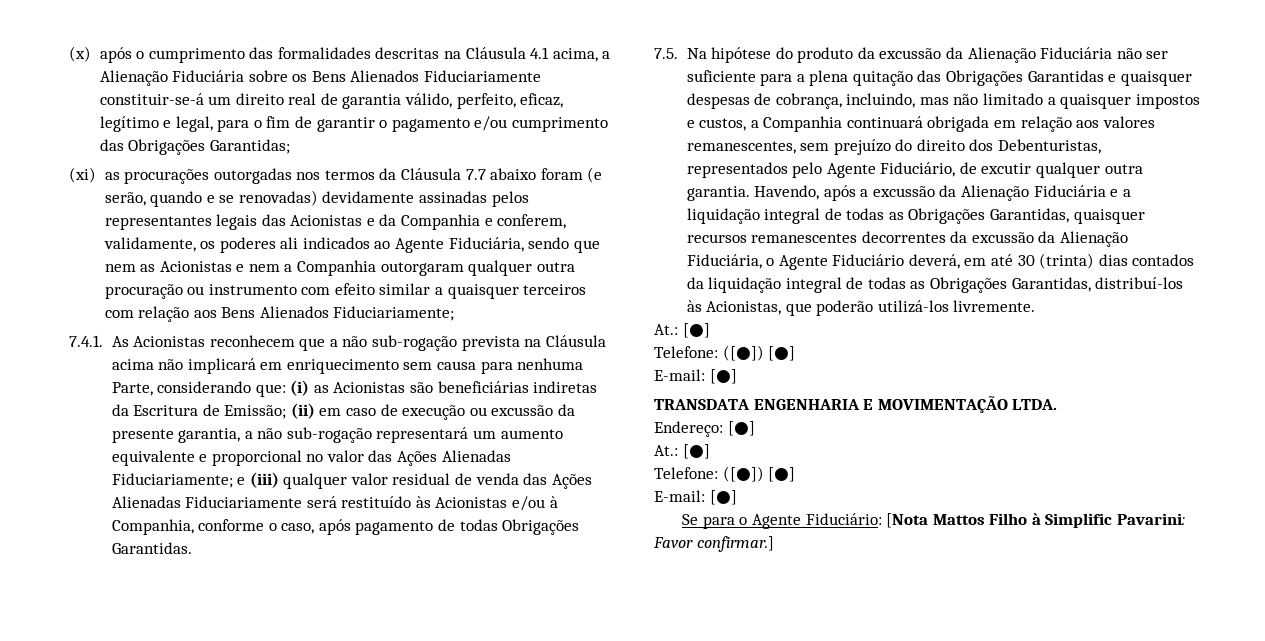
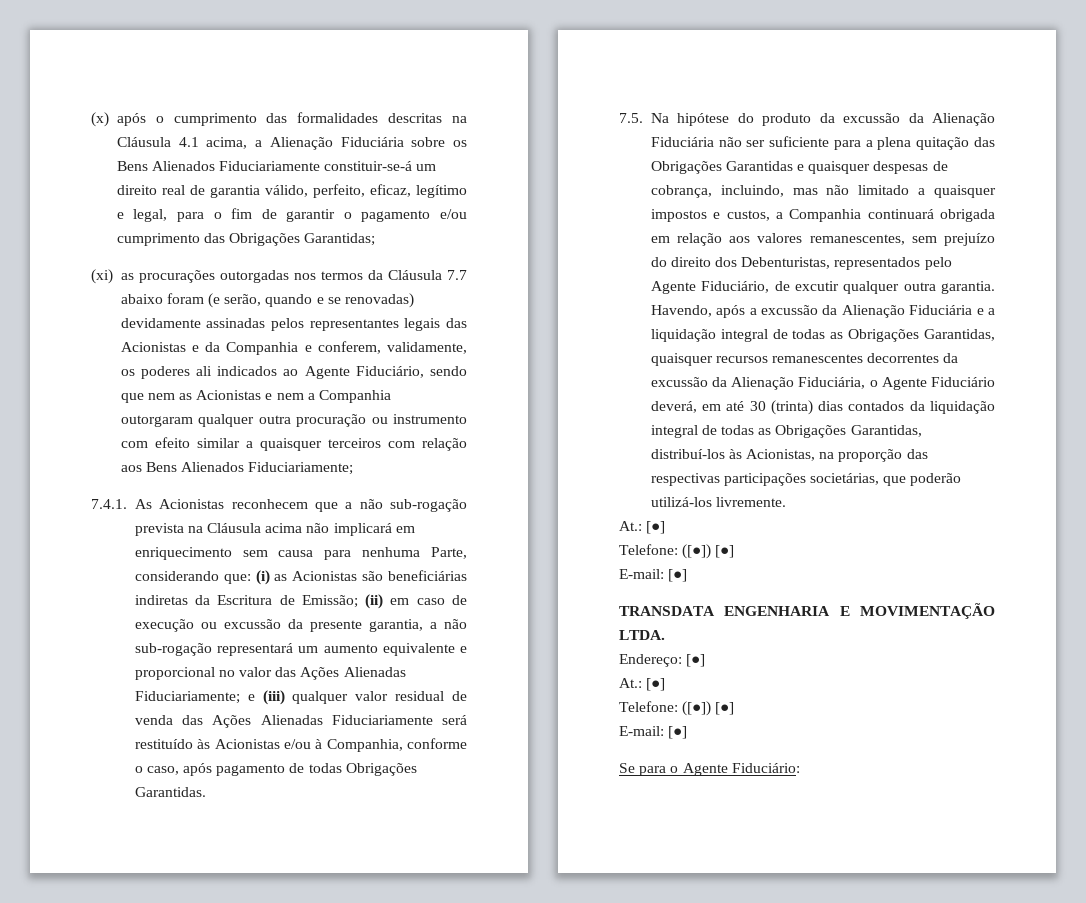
[448,237,524,252] Fiduciária, -> [355,366,424,378] Fiduciário,
(782, 308) none -> [819,449,928,462] [650,473,880,486] na proporção das respectivas participações societárias,
[886,513,1186,528] [653,536,774,552] [Nota Mattos Filho à Simplific Pavarini: Favor confirmar.] -> (800, 768) none

